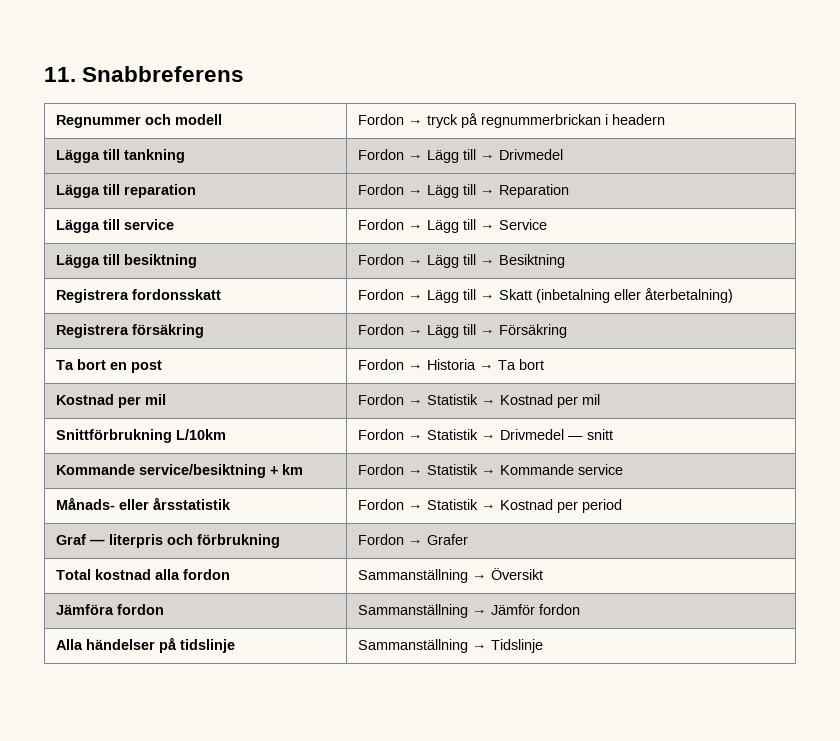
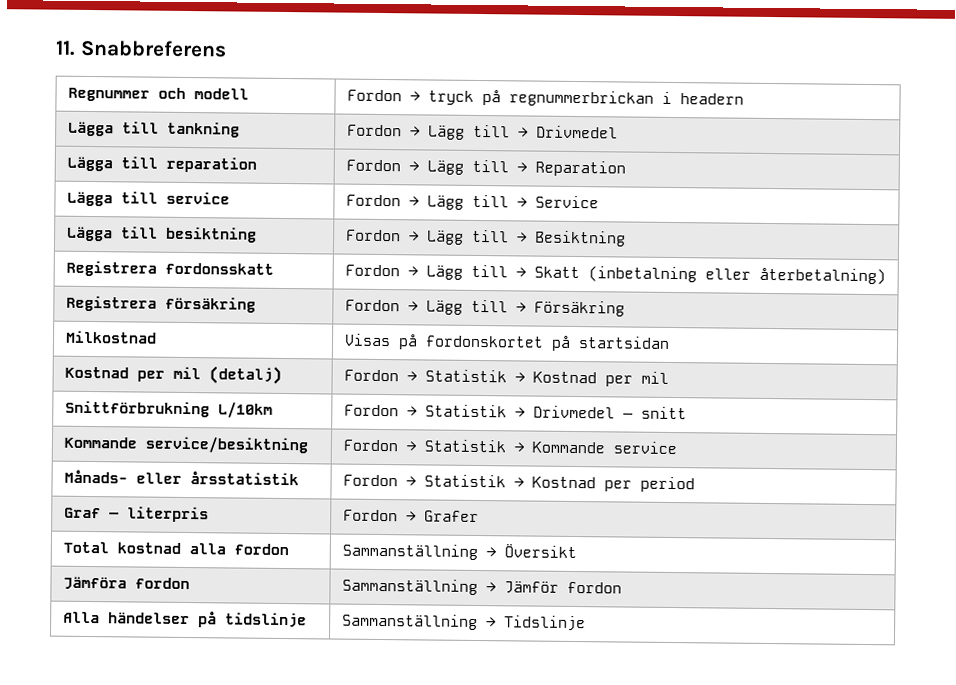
[56,359,163,373] [358,359,545,370] [56,394,167,408] Ta bort en post | Fordon → Historia → Ta bort // Kostnad per mil -> [64,330,157,344] [343,333,670,351] [64,366,282,384] Milkostnad | Visas på fordonskortet på startsidan // Kostnad per mil (detalj)
[270,464,304,475] + km -> (309, 445) none
[167,534,281,548] och förbrukning -> (209, 514) none

